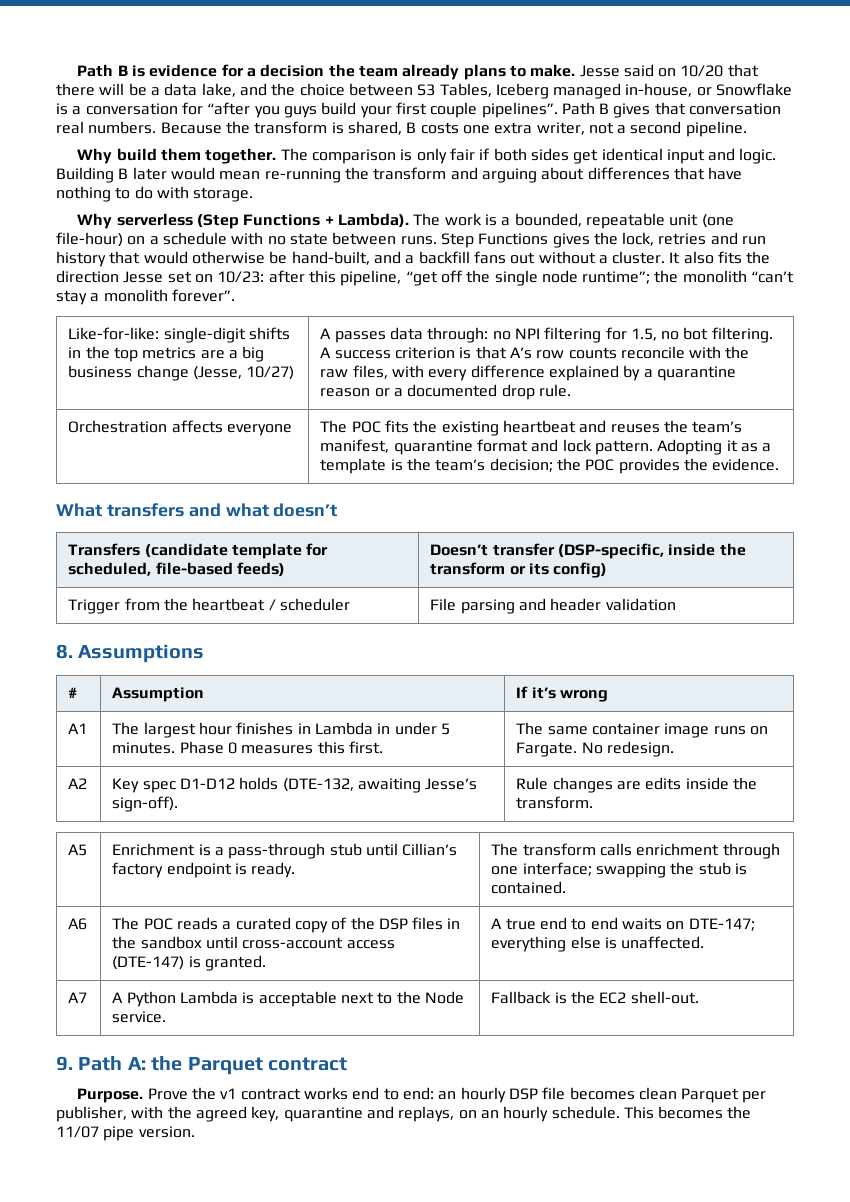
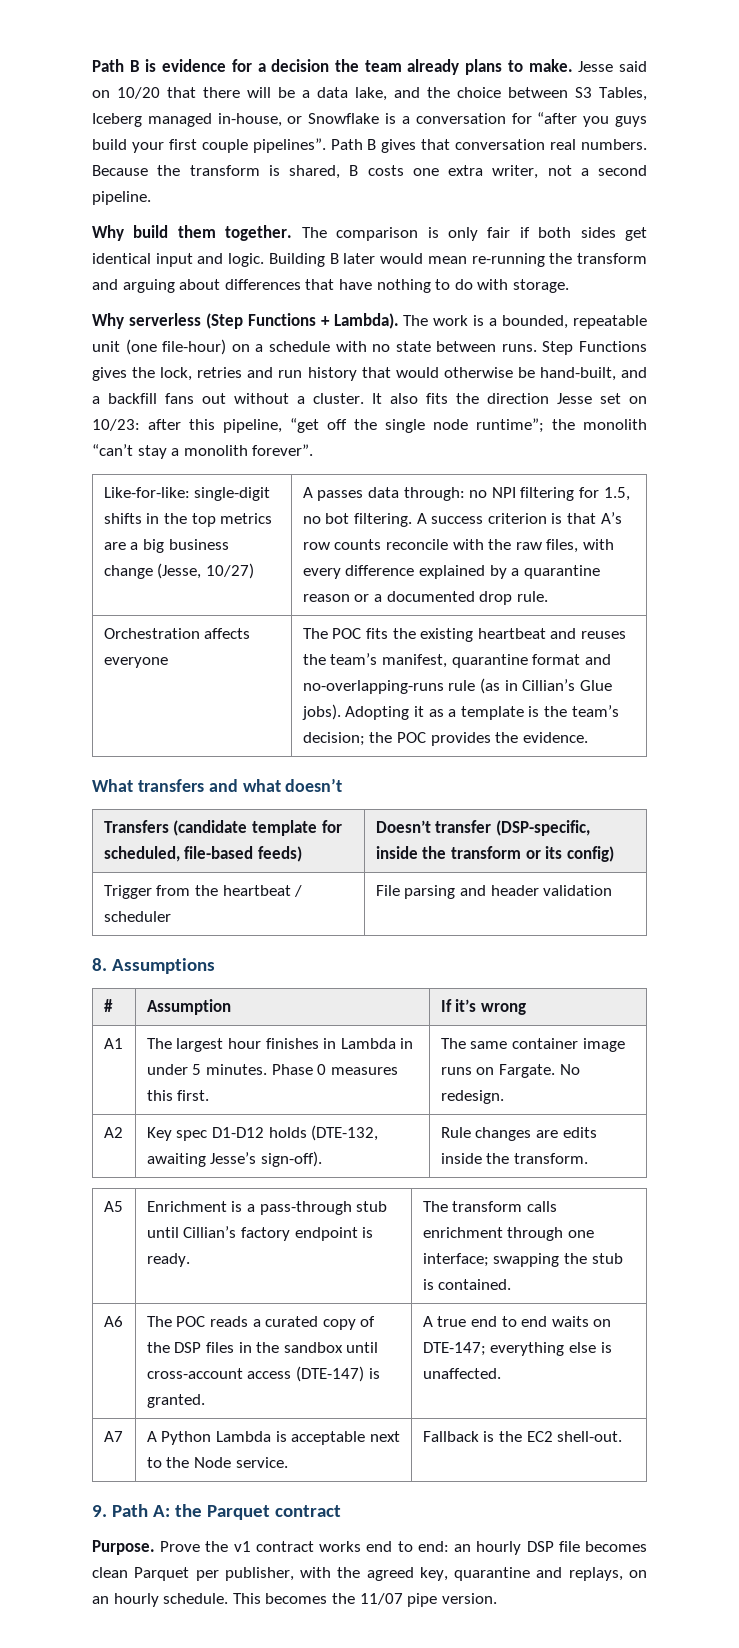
[562,439,653,455] lock pattern. -> [302,678,612,694] [301,704,341,720] no-overlapping-runs rule (as in Cillian’s Glue jobs).

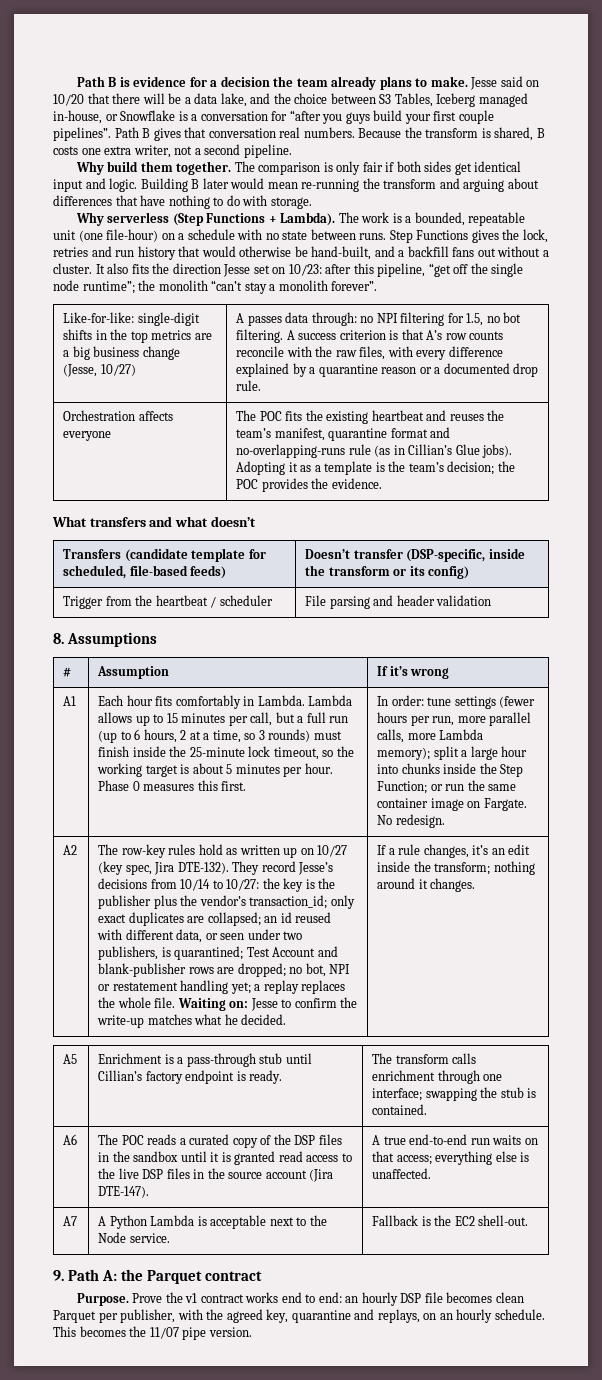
[146,1038,414,1052] [146,1064,267,1075] The largest hour finishes in Lambda in under 5 minutes. -> [98,695,353,709] [98,712,349,726] [98,729,342,743] [98,746,354,760] [97,763,333,777] Each hour fits comfortably in Lambda. Lambda allows up to 15 minutes per call, but a full run (up to 6 hours, 2 at a time, so 3 rounds) must finish inside the 25-minute lock timeout, so the working target is about 5 minutes per hour.
[440,1038,466,1049] The -> [377,695,536,709] [377,712,532,726] [377,729,484,743] [377,746,528,760] [377,763,524,777] [377,780,485,794] In order: tune settings (fewer hours per run, more parallel calls, more Lambda memory); split a large hour into chunks inside the Step Function; or run the
[440,1067,472,1075] runs -> (464, 804) none
[146,1125,379,1141] [146,1151,322,1167] [440,1127,597,1141] [440,1153,588,1164] Key spec D1-D12 holds (DTE-132, awaiting Jesse’s sign-off). | Rule changes are edits inside the transform. -> [98,844,348,858] [98,861,334,875] [98,878,336,892] [98,895,355,909] [98,912,332,926] [97,929,303,943] [98,946,338,960] [98,963,351,977] [98,980,346,994] [98,997,358,1011] [97,1014,287,1028] [377,844,531,858] [377,861,535,875] [377,878,476,892] The row-key rules hold as written up on 10/27 (key spec, Jira DTE-132). They record Jesse’s decisions from 10/14 to 10/27: the key is the publisher plus the vendor’s transaction_id; only exact duplicates are collapsed; an id reused with different data, or seen under two publishers, is quarantined; Test Account and blank-publisher rows are dropped; no bot, NPI or restatement handling yet; a replay replaces the whole file. Waiting on: Jesse to confirm the write-up matches what he decided. | If a rule changes, it’s an edit inside the transform; nothing around it changes.
[146,1366,380,1382] [146,1394,205,1408] [422,1316,612,1327] [422,1342,486,1356] cross-account access (DTE-147) is granted. | A true end to end waits on DTE-147; -> [210,1151,352,1165] [98,1168,334,1182] [98,1186,150,1198] [372,1134,538,1145] [372,1151,432,1165] it is granted read access to the live DSP files in the source account (Jira DTE-147). | A true end-to-end run waits on that access;

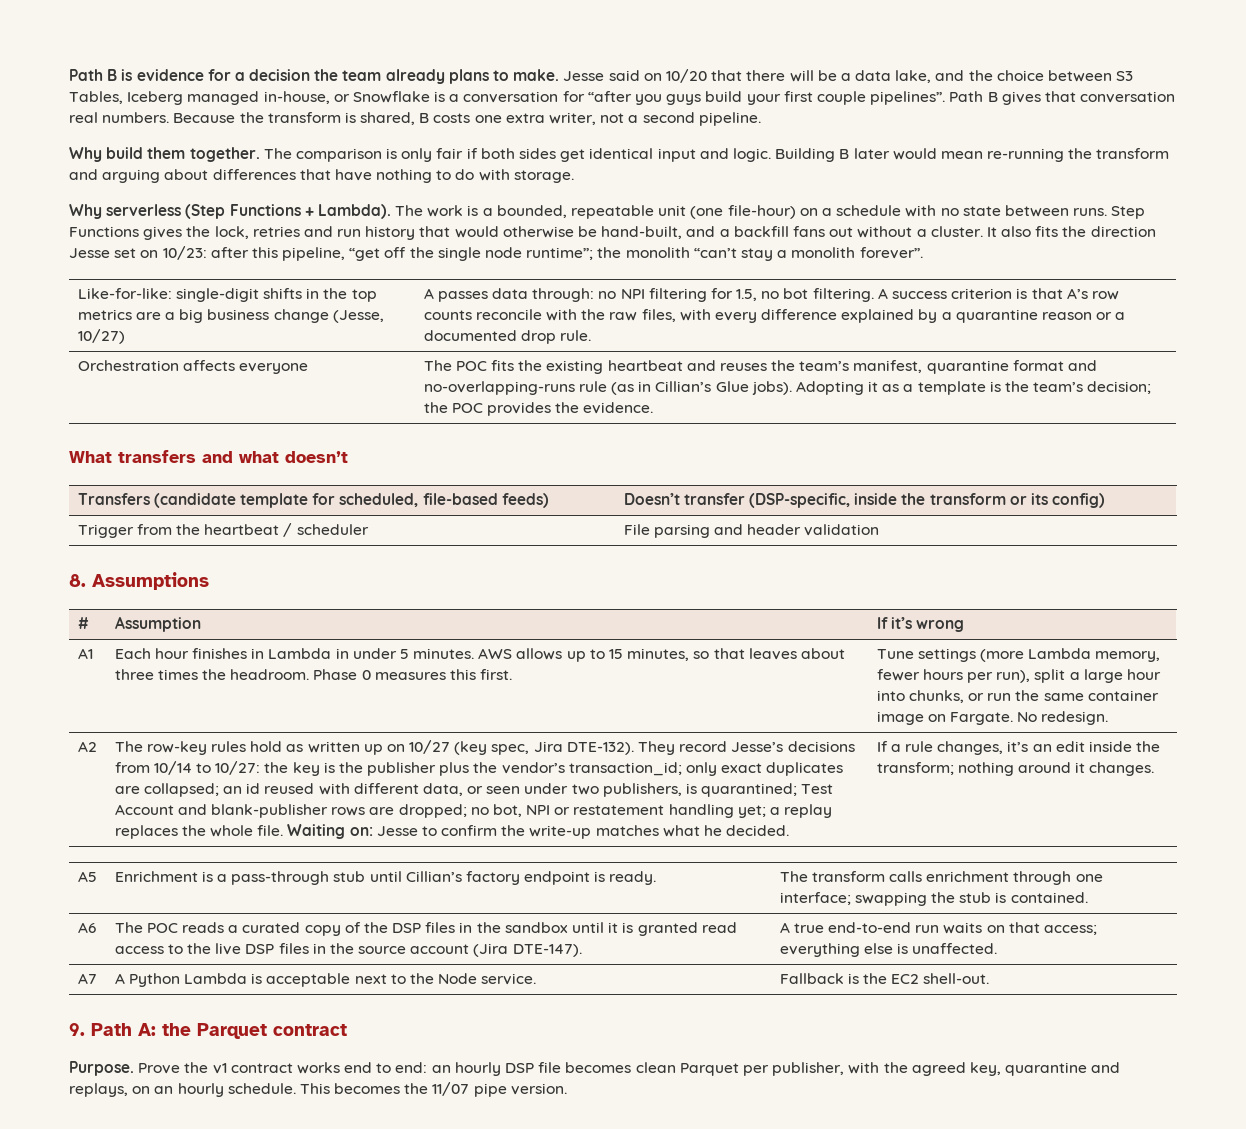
[155,695,353,709] [98,712,349,726] [98,729,342,743] [98,746,354,760] [97,763,333,777] fits comfortably in Lambda. Lambda allows up to 15 minutes per call, but a full run (up to 6 hours, 2 at a time, so 3 rounds) must finish inside the 25-minute lock timeout, so the working target is about 5 minutes per hour. -> [191,648,845,662] [114,669,310,680] finishes in Lambda in under 5 minutes. AWS allows up to 15 minutes, so that leaves about three times the headroom.
[377,695,536,709] [377,712,532,726] [377,729,484,743] [377,747,431,760] In order: tune settings (fewer hours per run, more parallel calls, more Lambda memory); -> [876,648,1161,662] [876,669,1031,683] Tune settings (more Lambda memory, fewer hours per run),
[401,763,524,777] [377,781,428,794] chunks inside the Step Function; -> [908,690,964,703] chunks,

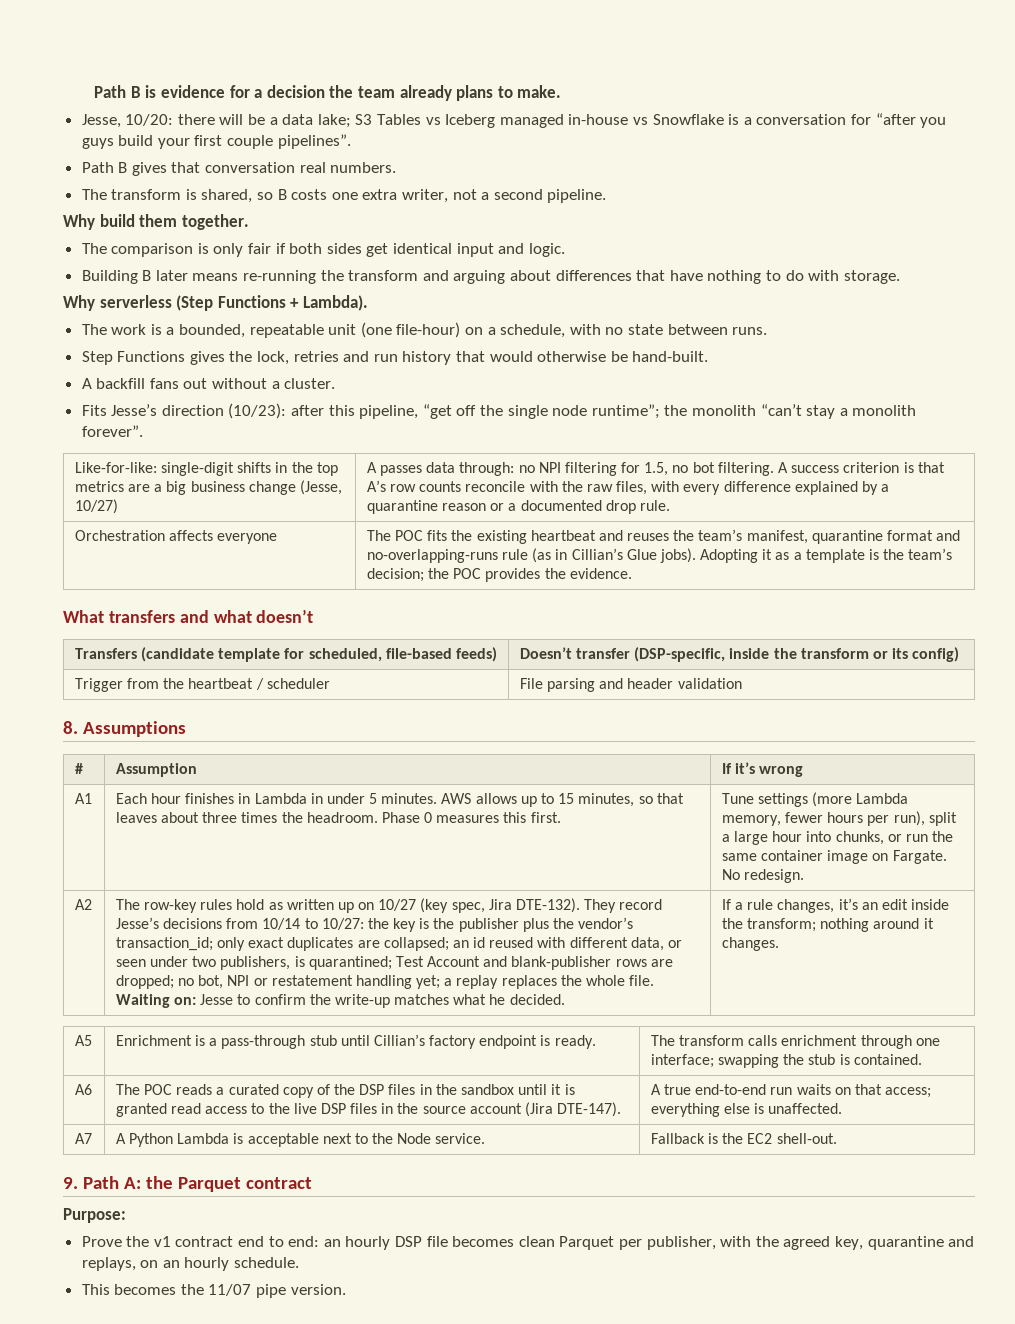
[563,69,743,83] Jesse said on 10/20 that -> [81,114,174,128] // Jesse, 10/20:
[895,70,1134,83] [69,91,350,105] lake, and the choice between S3 Tables, Iceberg managed in-house, or -> [317,114,648,128] lake; S3 Tables vs Iceberg managed in-house vs
(946, 98) none -> (351, 141) //
[173,112,264,123] Because the -> [81,189,107,200] // The
(416, 118) none -> [257,192,274,200] so
(260, 154) none -> (249, 222) //
(771, 155) none -> (565, 250) //
[892,148,983,160] would mean -> [192,273,239,281] means
(391, 211) none -> (368, 303) //
[836,205,902,216] schedule -> [500,324,566,338] schedule,
(1108, 212) none -> (768, 331) //
[601,226,730,239] hand-built, and a -> [632,351,709,362] [81,378,92,389] hand-built. // A
[986,226,1156,237] [69,246,207,260] It also fits the direction Jesse set on 10/23: -> [81,403,287,419] // Fits Jesse’s direction (10/23):
[69,1061,134,1076] Purpose. -> [63,1208,126,1223] Purpose: //
[296,1062,340,1074] works -> (234, 1241) none
(296, 1088) none -> (300, 1262) //

